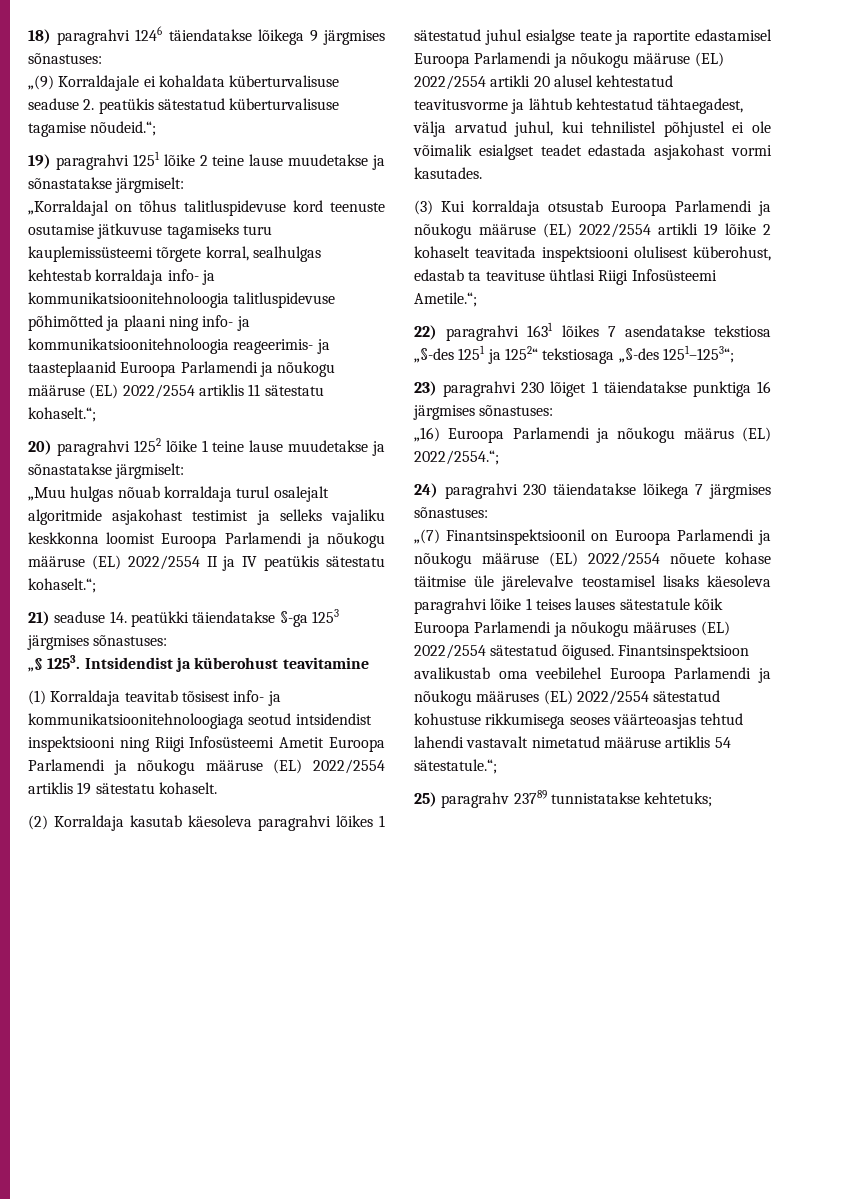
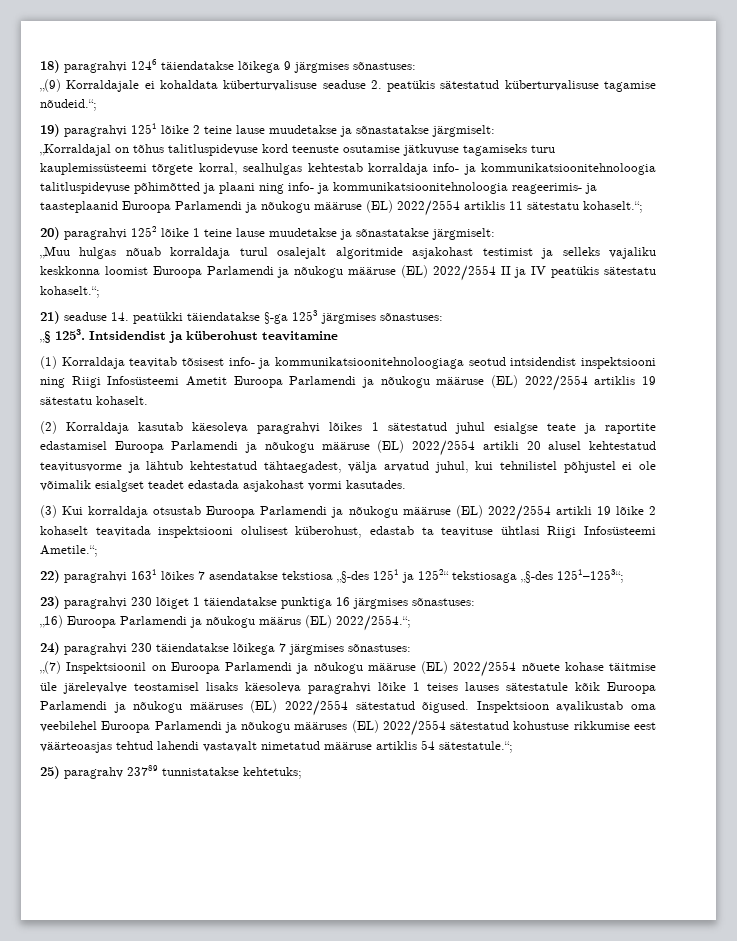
[446,529,587,545] Finantsinspektsioonil -> [66,662,147,674] Inspektsioonil
[617,644,749,660] Finantsinspektsioon -> [476,701,549,713] Inspektsioon
[485,713,610,729] rikkumisega seoses -> [573,721,656,730] rikkumise eest

